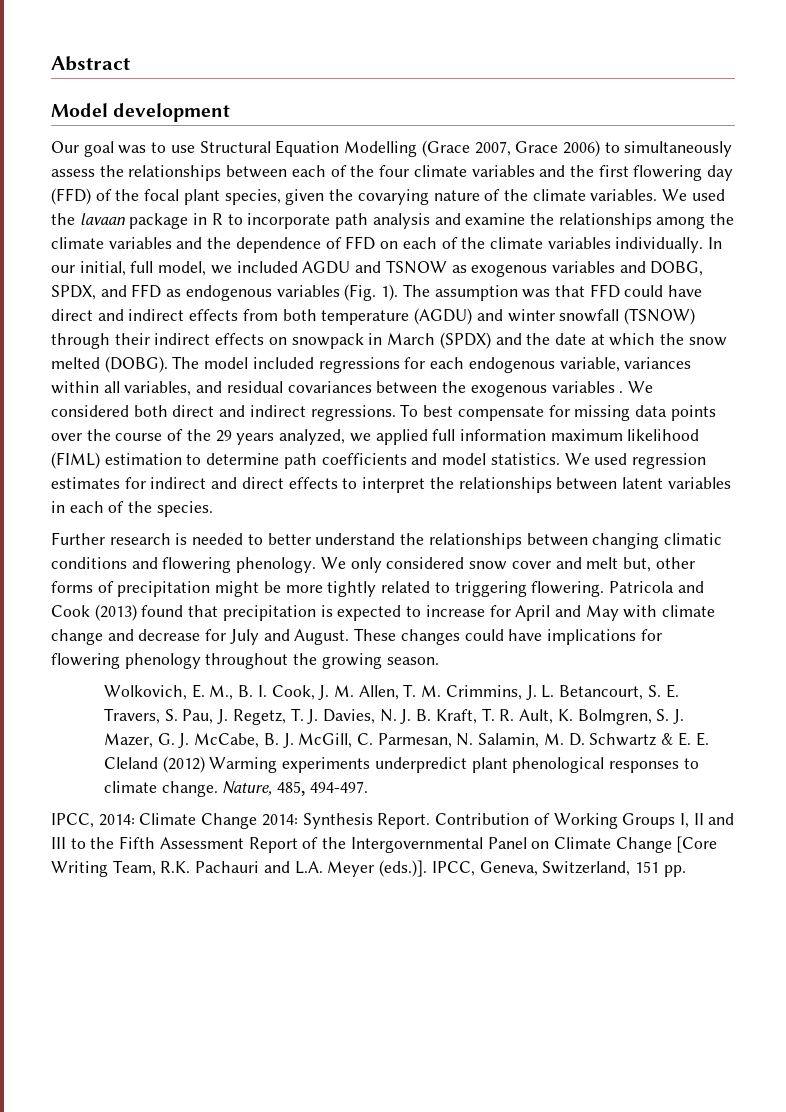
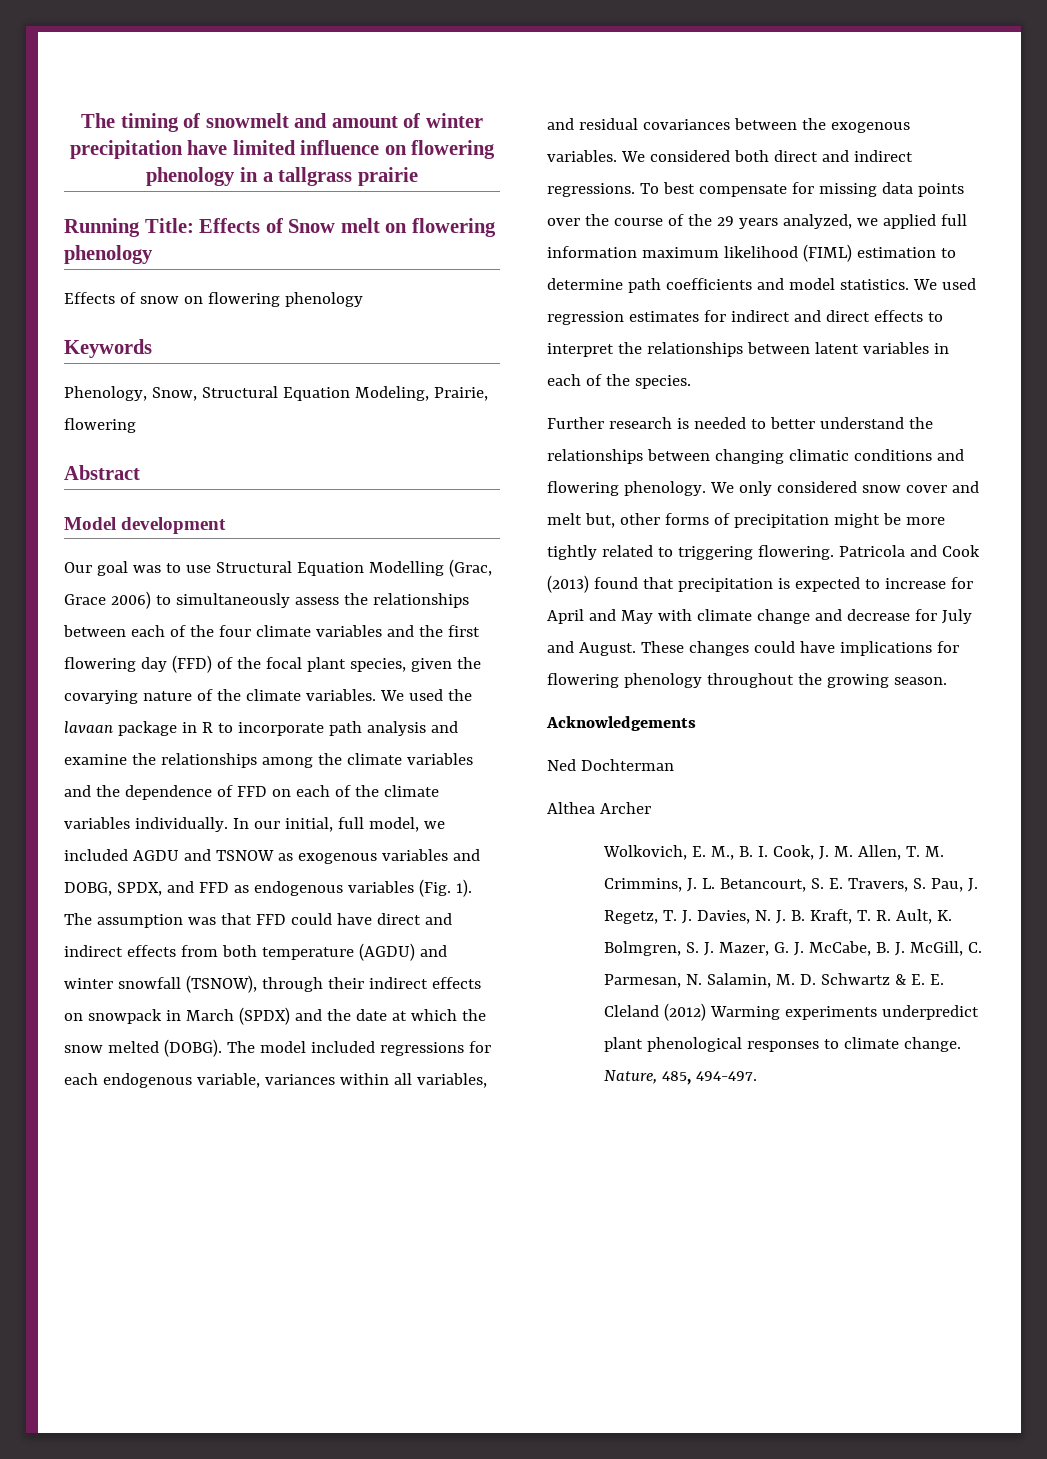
(51, 63) none -> [81,113,483,132] [69,140,496,159] [146,167,418,186] [64,218,496,237] [64,245,153,264] [64,292,363,307] [64,339,152,358] [64,386,488,401] [64,418,136,433] The timing of snowmelt and amount of winter precipitation have limited influence on flowering phenology in a tallgrass prairie // Running Title: Effects of Snow melt on flowering phenology // Effects of snow on flowering phenology // Keywords // Phenology, Snow, Structural Equation Modeling, Prairie, flowering //
[421,140,511,157] (Grace 2007, -> [448,559,492,577] (Grac,
[623,308,695,325] (TSNOW) -> [185,975,257,993] (TSNOW),
[551,381,624,393] variables . -> [547,150,617,162] variables.
(439, 661) none -> [546,716,696,731] [547,759,674,771] [547,802,651,814] // Acknowledgements // Ned Dochterman // Althea Archer
[51,813,735,829] [51,836,718,853] [51,860,686,877] // IPCC, 2014: Climate Change 2014: Synthesis Report. Contribution of Working Groups I, II and III to the Fifth Assessment Report of the Intergovernmental Panel on Climate Change [Core Writing Team, R.K. Pachauri and L.A. Meyer (eds.)]. IPCC, Geneva, Switzerland, 151 pp. -> (757, 1076) none

